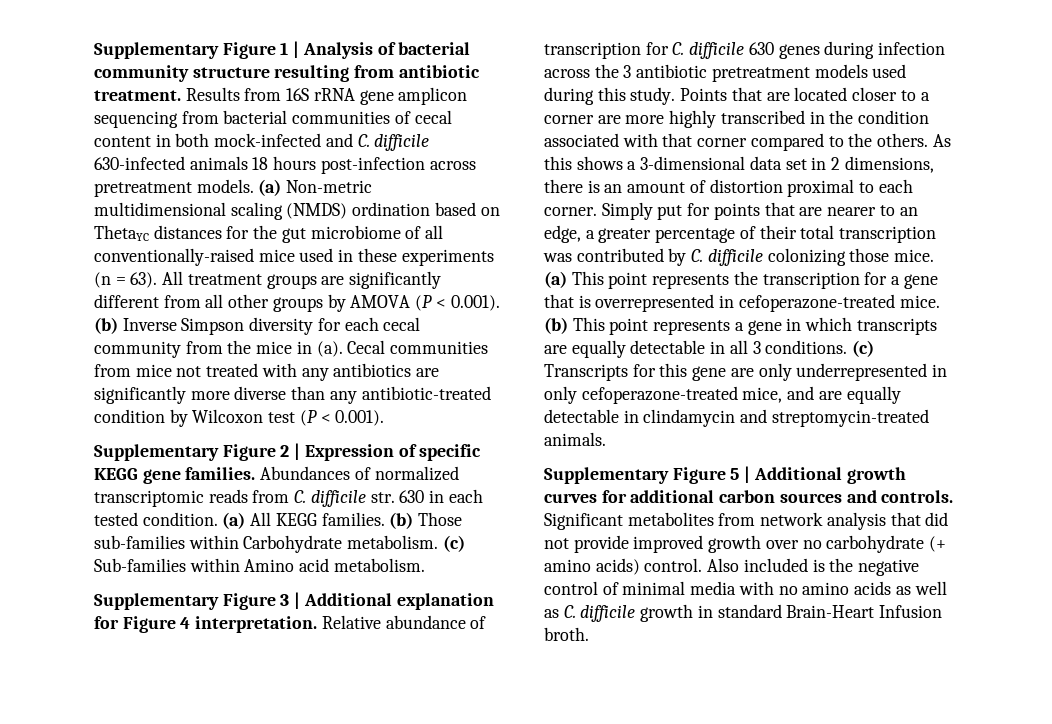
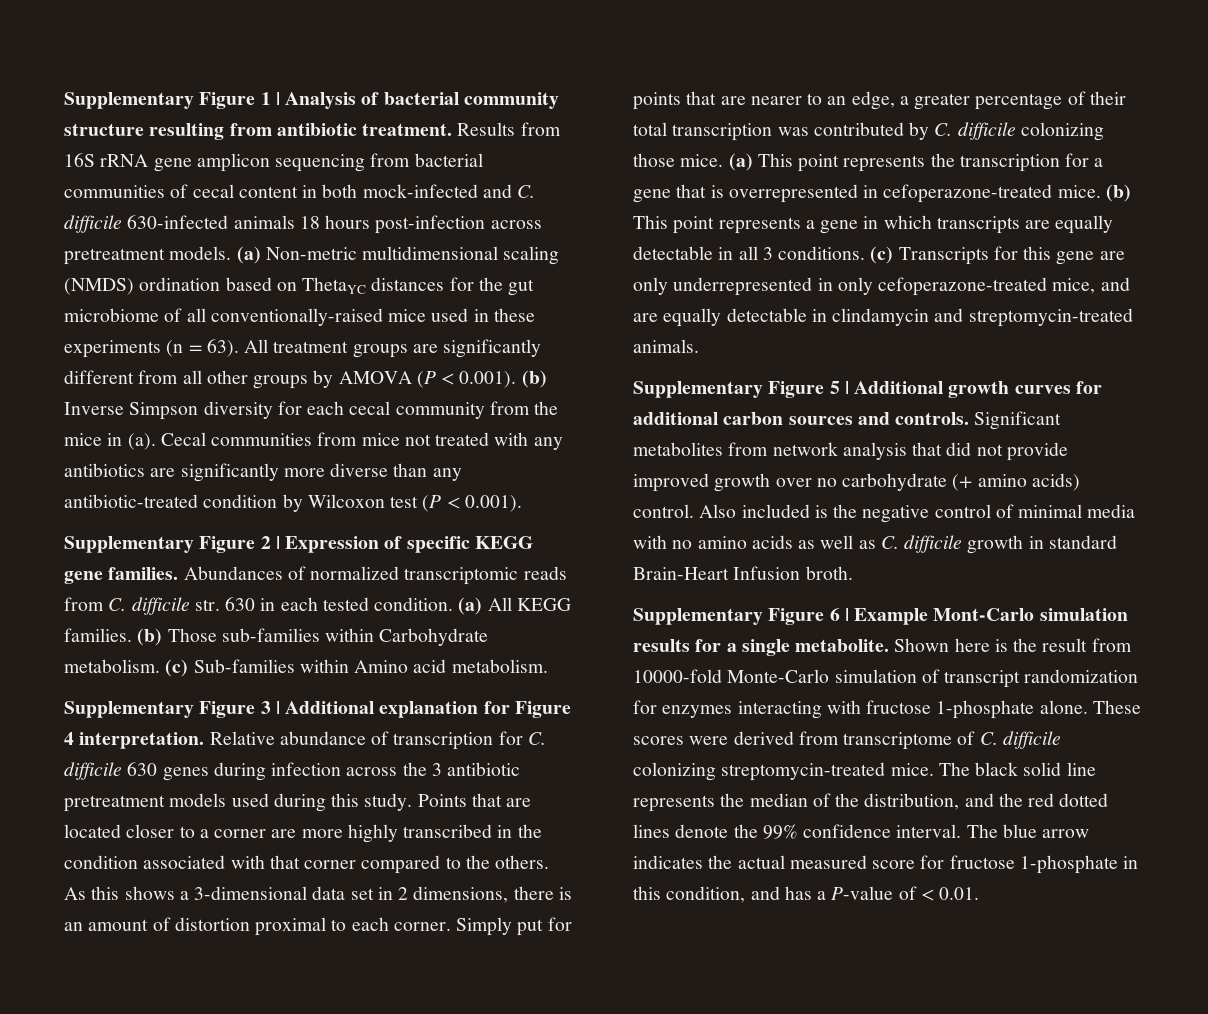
(589, 634) none -> [633,608,1128,625] [633,638,1132,656] [633,669,1139,688] [633,700,1141,719] [633,731,1061,750] [633,762,1096,781] [633,793,1109,812] [633,824,1090,839] [633,855,1139,874] [633,886,980,903] // Supplementary Figure 6 | Example Mont-Carlo simulation results for a single metabolite. Shown here is the result from 10000-fold Monte-Carlo simulation of transcript randomization for enzymes interacting with fructose 1-phosphate alone. These scores were derived from transcriptome of C. difficile colonizing streptomycin-treated mice. The black solid line represents the median of the distribution, and the red dotted lines denote the 99% confidence interval. The blue arrow indicates the actual measured score for fructose 1-phosphate in this condition, and has a P-value of < 0.01.

